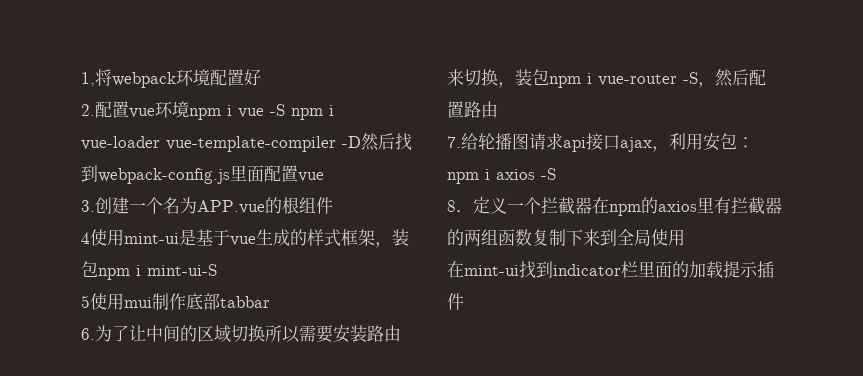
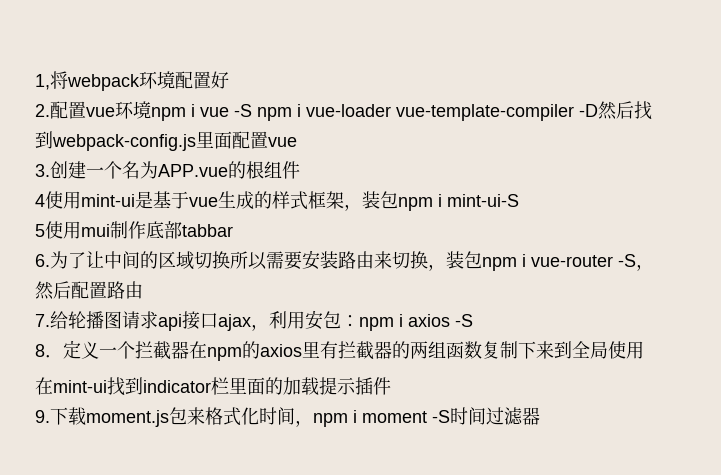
(464, 301) none -> [35,407,540,427] // 9.下载moment.js包来格式化时间，npm i moment -S时间过滤器

